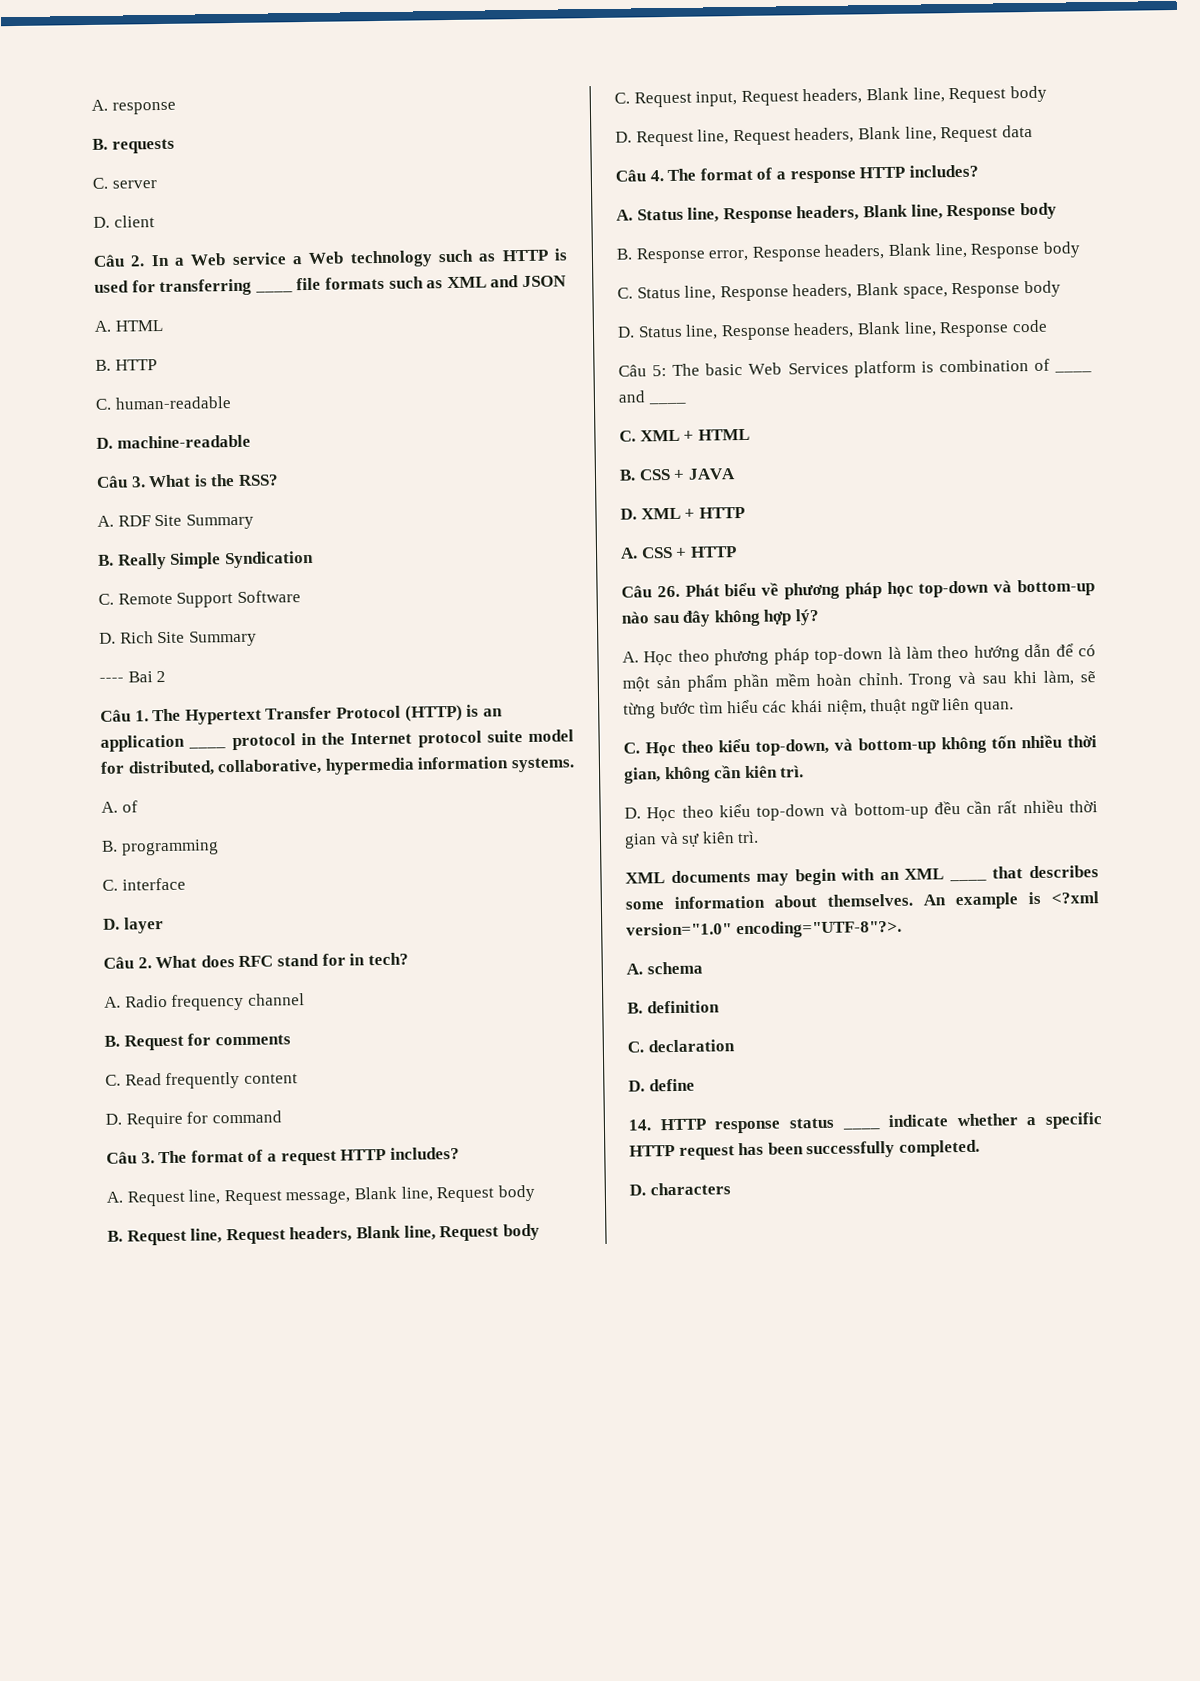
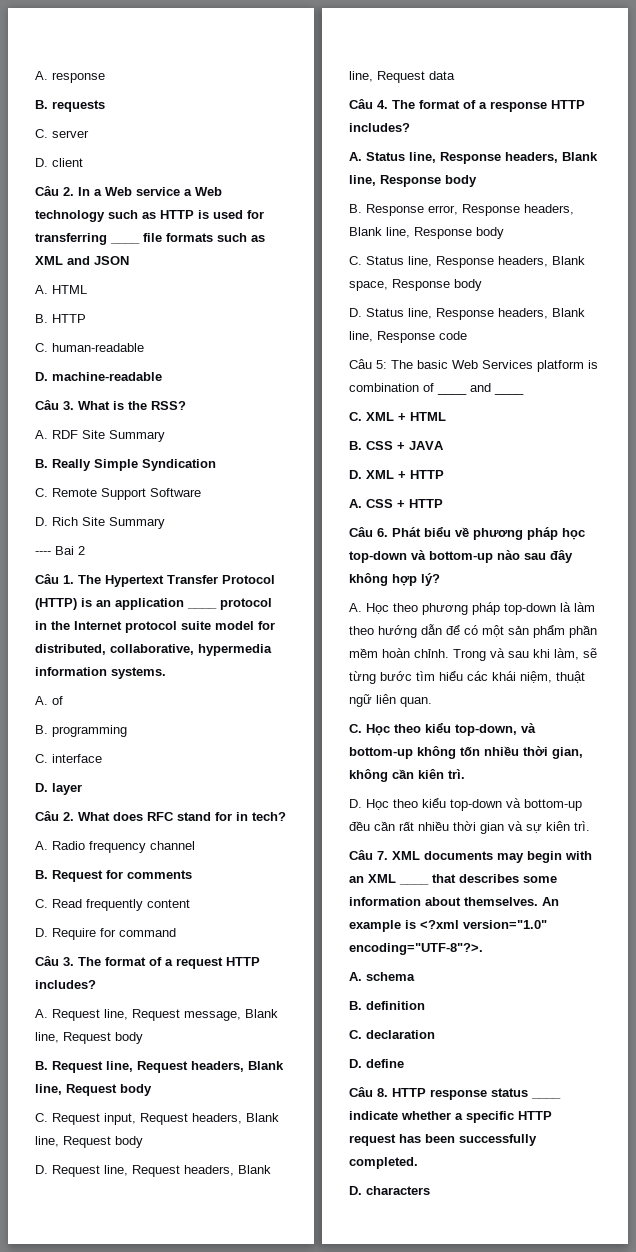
[656,585,680,598] 26. -> [377,528,388,537] 6.
(760, 837) none -> [349,850,388,860] Câu 7.
[628,1119,652,1131] 14. -> [349,1087,388,1097] Câu 8.

